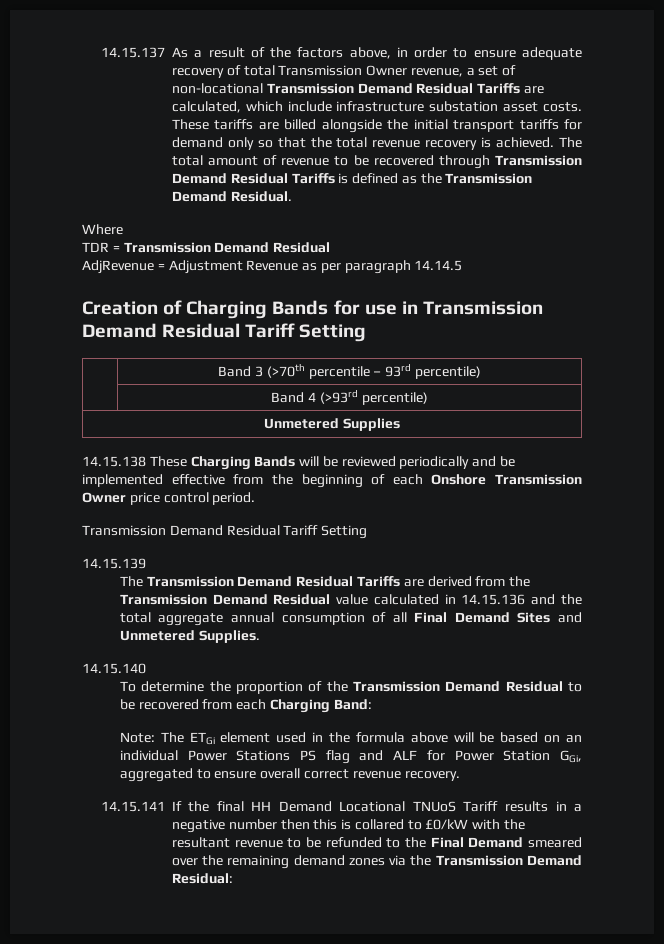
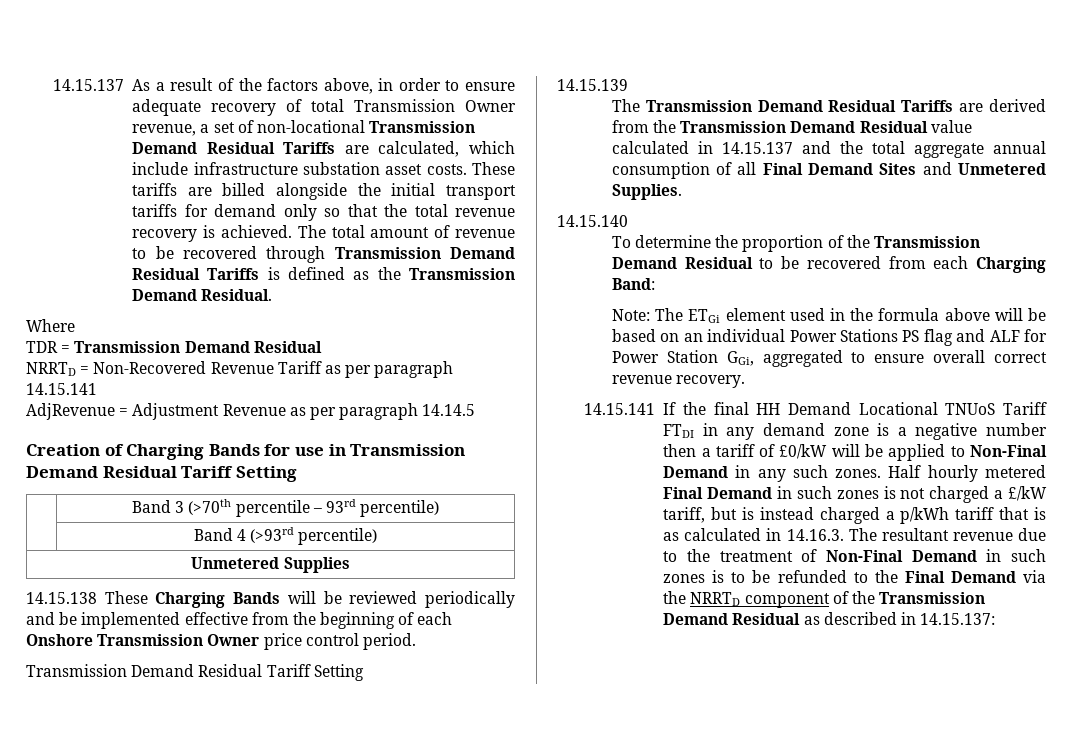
(331, 247) none -> [26,361,454,378] [26,383,97,395] // NRRTD = Non-Recovered Revenue Tariff as per paragraph 14.15.141
[461,594,526,605] 14.15.136 -> [721,142,793,154] 14.15.137
[504,801,582,812] [171,819,525,833] [171,837,283,848] results in a negative number then this is collared to £0/kW with the resultant revenue -> [663,423,1047,440] [663,444,1047,461] [663,465,1046,482] [663,486,1047,503] [663,507,1046,524] [663,528,1046,541] [663,549,1046,562] [663,570,725,583] FTDI in any demand zone is a negative number then a tariff of £0/kW will be applied to Non-Final Demand in any such zones. Half hourly metered Final Demand in such zones is not charged a £/kW tariff, but is instead charged a p/kWh tariff that is as calculated in 14.16.3. The resultant revenue due to the treatment of Non-Final Demand in such zones is
[528,837,583,848] [171,855,582,869] [171,873,233,884] smeared over the remaining demand zones via the Transmission Demand Residual: -> [1022,570,1046,583] [663,591,986,608] [663,612,996,625] via the NRRTD component of the Transmission Demand Residual as described in 14.15.137:

